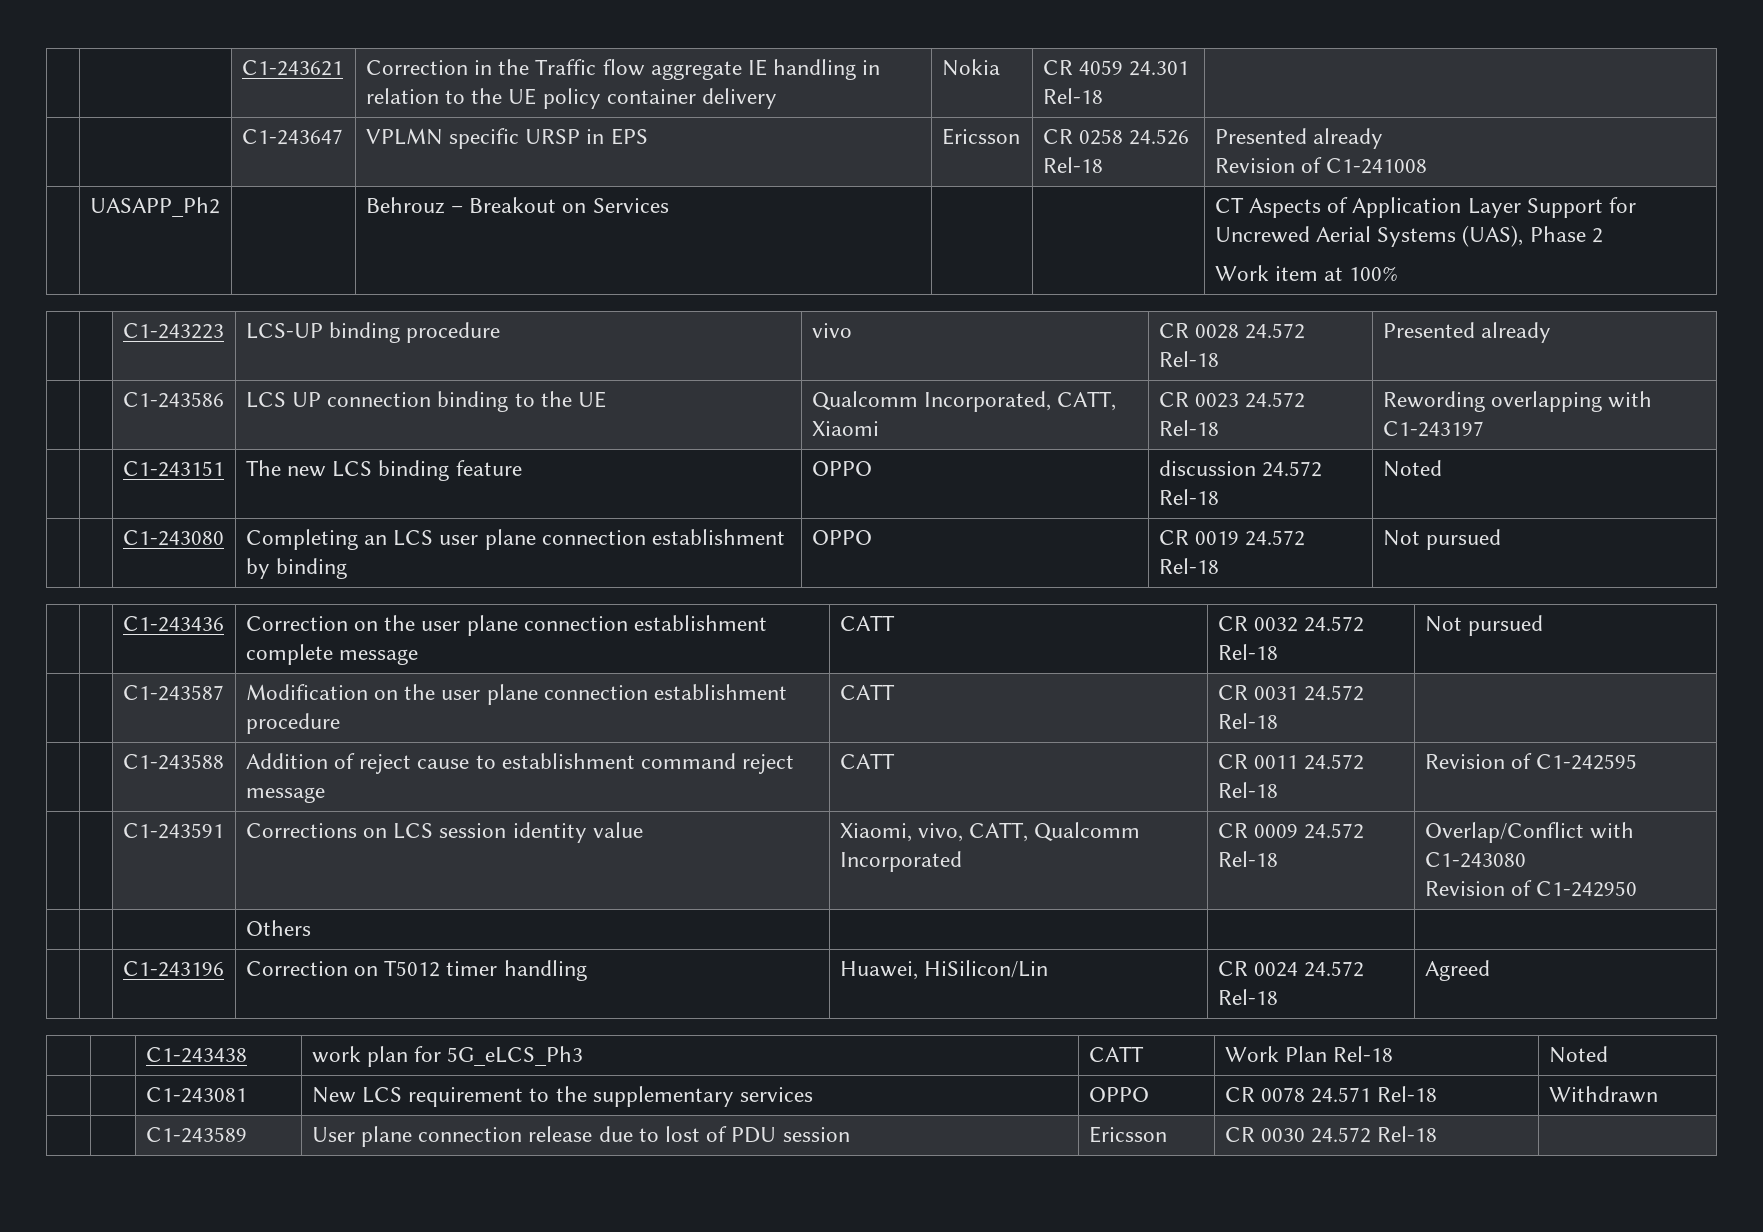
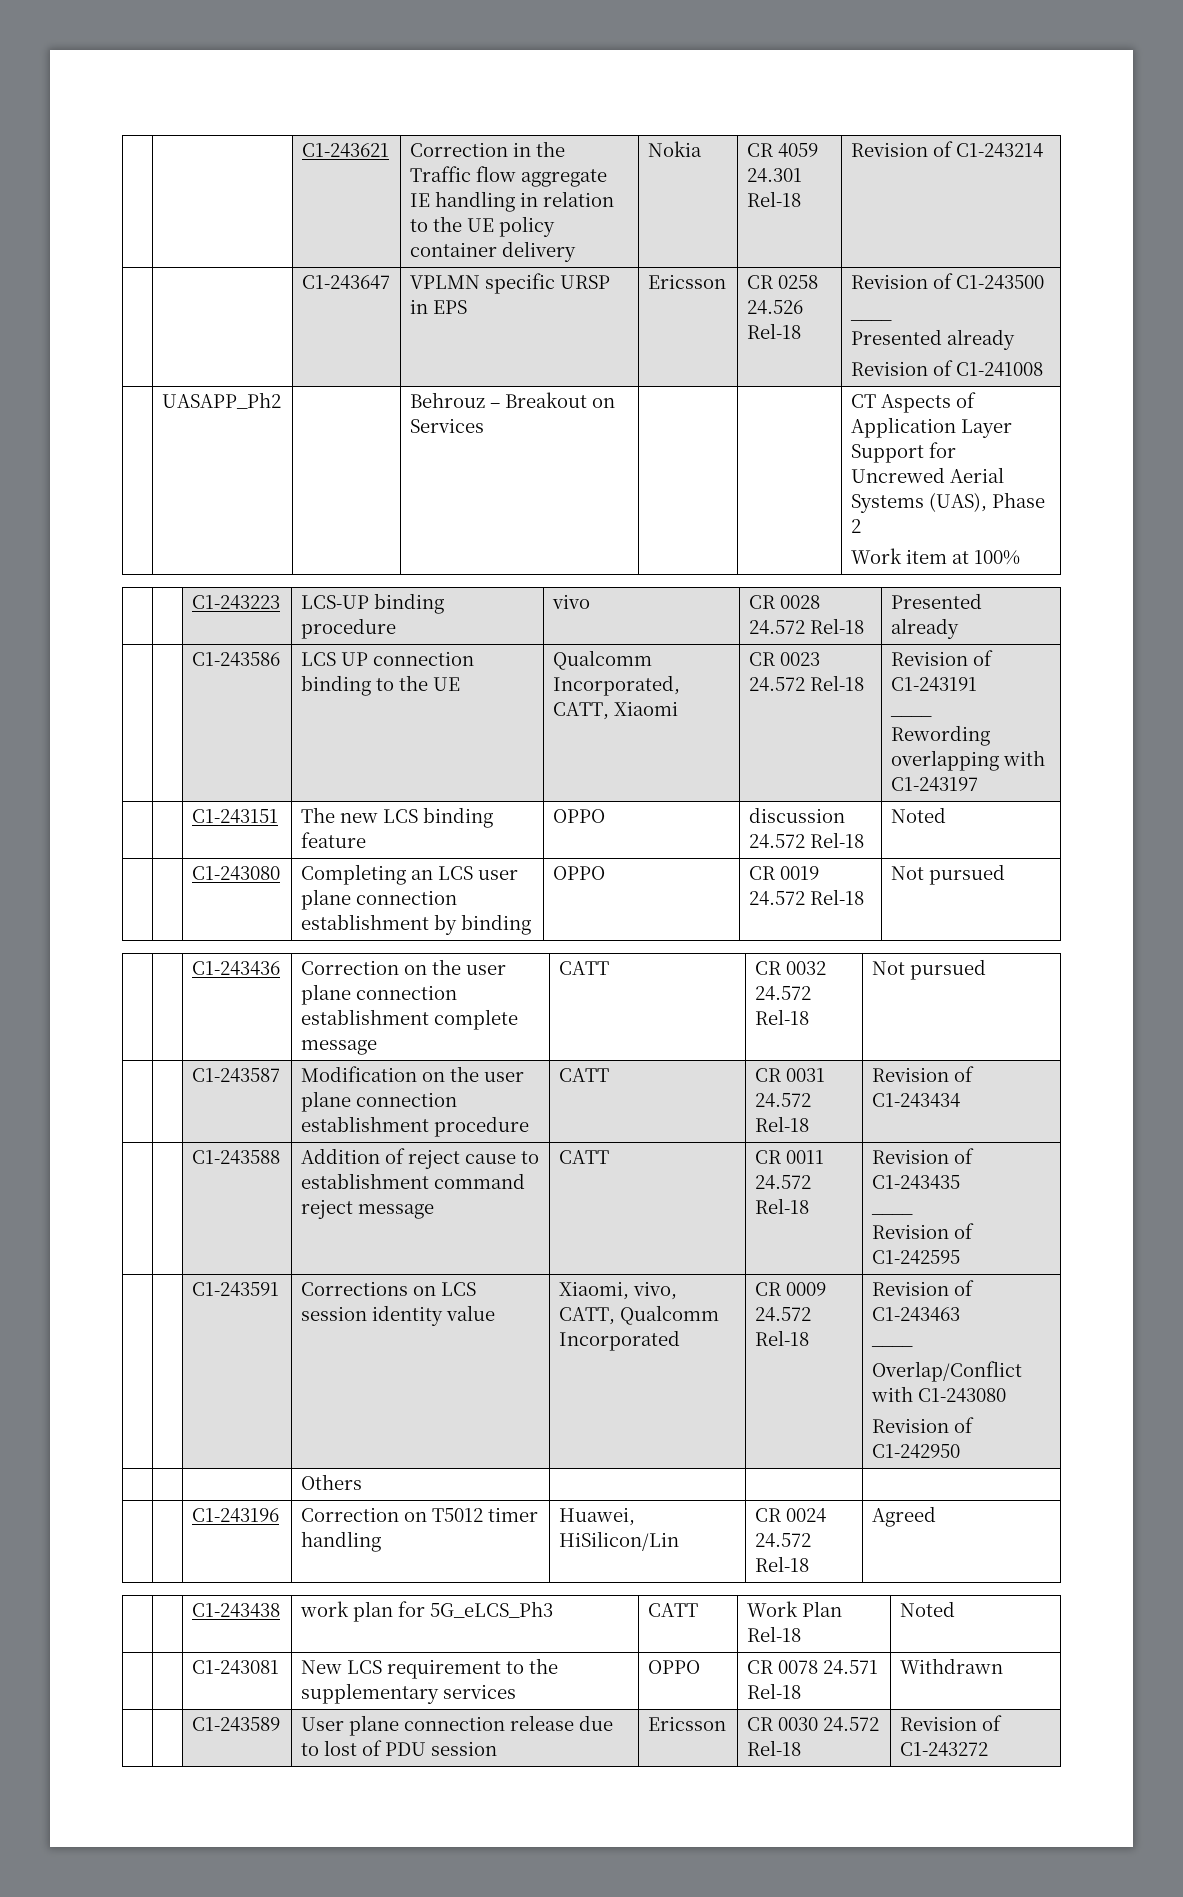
(1103, 96) none -> [850,141,1043,157] Revision of C1-243214
(1103, 165) none -> [850,273,1044,289] [849,320,892,321] Revision of C1-243500 // ____ //
(1219, 428) none -> [890,650,993,666] [890,677,977,691] [889,716,932,717] Revision of C1-243191 // ____ //
(1278, 721) none -> [871,1066,974,1082] [871,1093,960,1107] Revision of C1-243434
(1532, 761) none -> [871,1175,960,1189] [870,1214,913,1215] [871,1223,974,1239] C1-243435 // ____ // Revision of
(1278, 859) none -> [871,1280,974,1296] [871,1307,960,1321] [870,1346,913,1347] Revision of C1-243463 // ____ //
(1438, 1134) none -> [899,1715,1002,1731] [899,1742,988,1756] Revision of C1-243272

